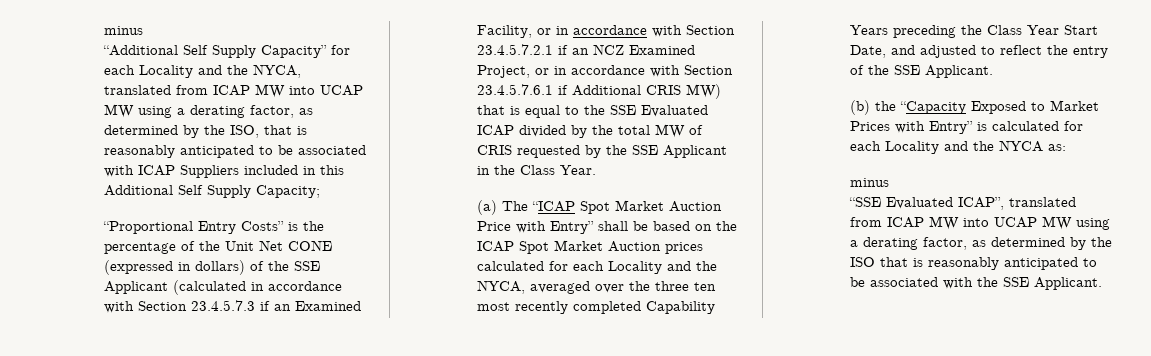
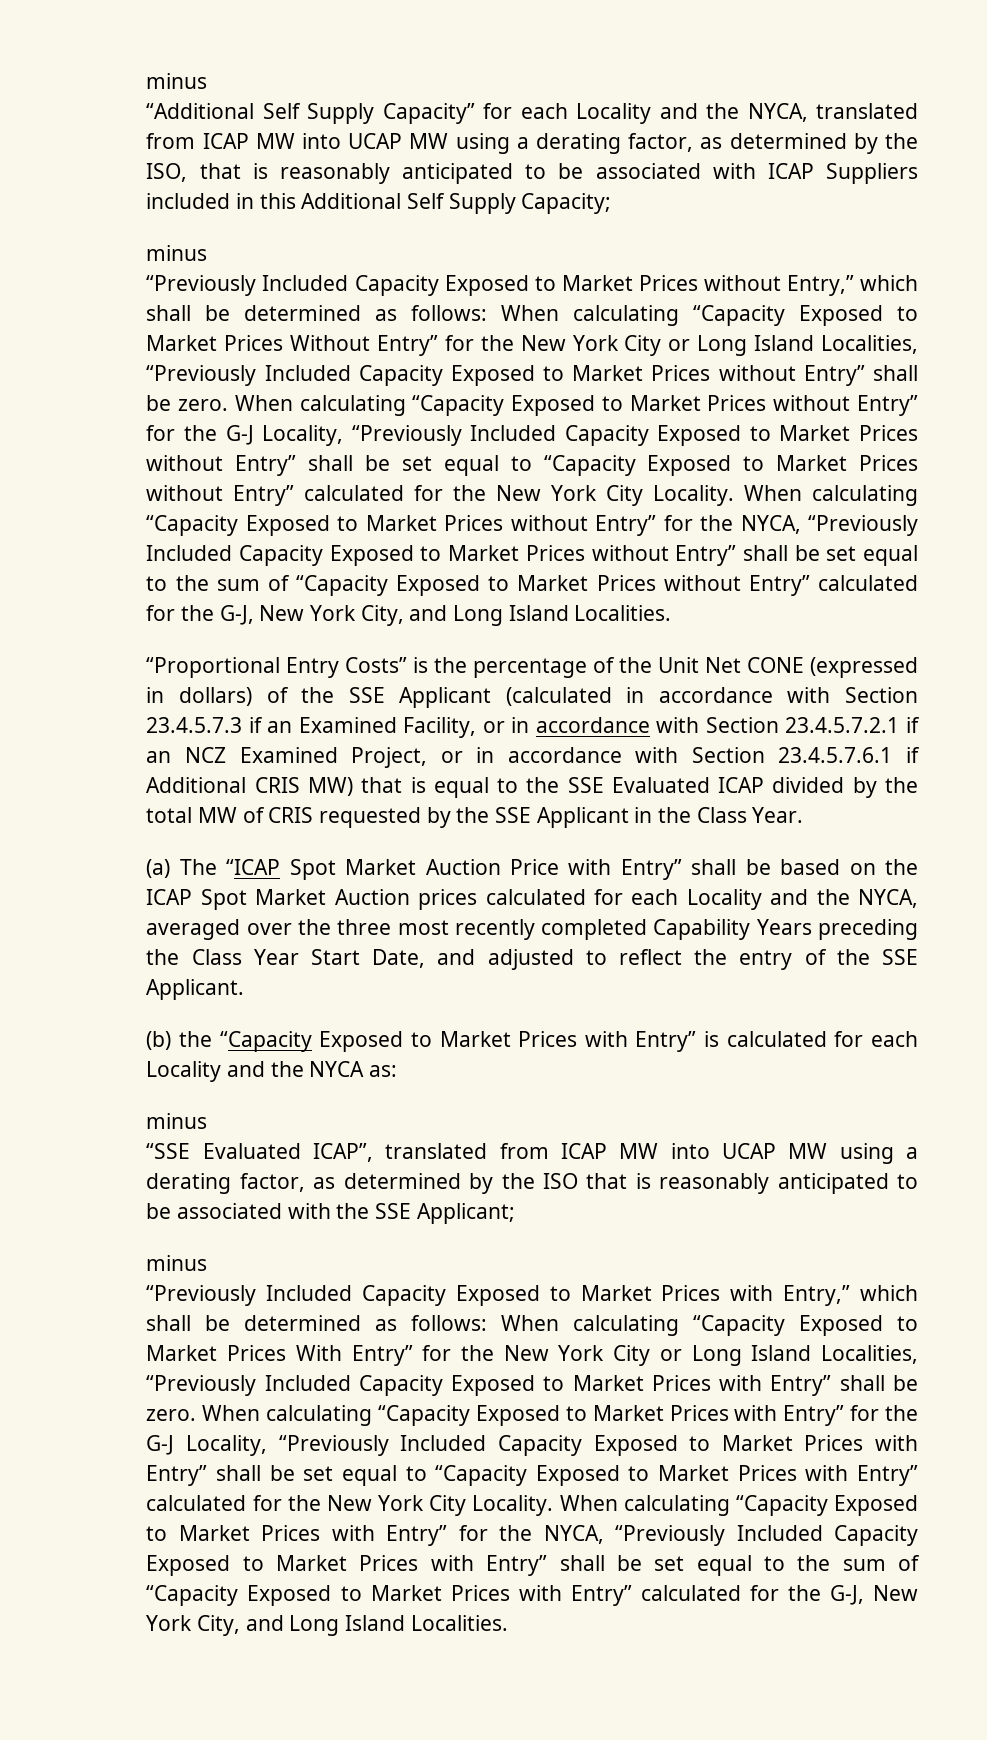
(321, 191) none -> [146,245,208,261] [146,275,918,296] [146,305,919,326] [146,335,918,356] [146,365,918,386] [146,395,918,416] [146,425,919,446] [146,455,918,476] [146,485,918,506] [146,515,919,536] [146,545,919,566] [146,575,918,596] [146,605,672,626] // minus // “Previously Included Capacity Exposed to Market Prices without Entry,” which shall be determined as follows: When calculating “Capacity Exposed to Market Prices Without Entry” for the New York City or Long Island Localities, “Previously Included Capacity Exposed to Market Prices without Entry” shall be zero. When calculating “Capacity Exposed to Market Prices without Entry” for the G-J Locality, “Previously Included Capacity Exposed to Market Prices without Entry” shall be set equal to “Capacity Exposed to Market Prices without Entry” calculated for the New York City Locality. When calculating “Capacity Exposed to Market Prices without Entry” for the NYCA, “Previously Included Capacity Exposed to Market Prices without Entry” shall be set equal to the sum of “Capacity Exposed to Market Prices without Entry” calculated for the G-J, New York City, and Long Island Localities.
[694,282,717,291] ten -> (392, 927) none
[1034,277,1103,290] Applicant. -> [416,1203,515,1224] [146,1255,208,1271] [146,1285,919,1306] [146,1315,919,1336] [146,1345,919,1366] [146,1375,918,1396] [146,1405,918,1426] [146,1435,918,1456] [146,1465,918,1486] [146,1495,919,1516] [146,1525,919,1546] [146,1555,921,1576] [146,1585,919,1606] [146,1615,508,1636] Applicant; // minus // “Previously Included Capacity Exposed to Market Prices with Entry,” which shall be determined as follows: When calculating “Capacity Exposed to Market Prices With Entry” for the New York City or Long Island Localities, “Previously Included Capacity Exposed to Market Prices with Entry” shall be zero. When calculating “Capacity Exposed to Market Prices with Entry” for the G-J Locality, “Previously Included Capacity Exposed to Market Prices with Entry” shall be set equal to “Capacity Exposed to Market Prices with Entry” calculated for the New York City Locality. When calculating “Capacity Exposed to Market Prices with Entry” for the NYCA, “Previously Included Capacity Exposed to Market Prices with Entry” shall be set equal to the sum of “Capacity Exposed to Market Prices with Entry” calculated for the G-J, New York City, and Long Island Localities.

